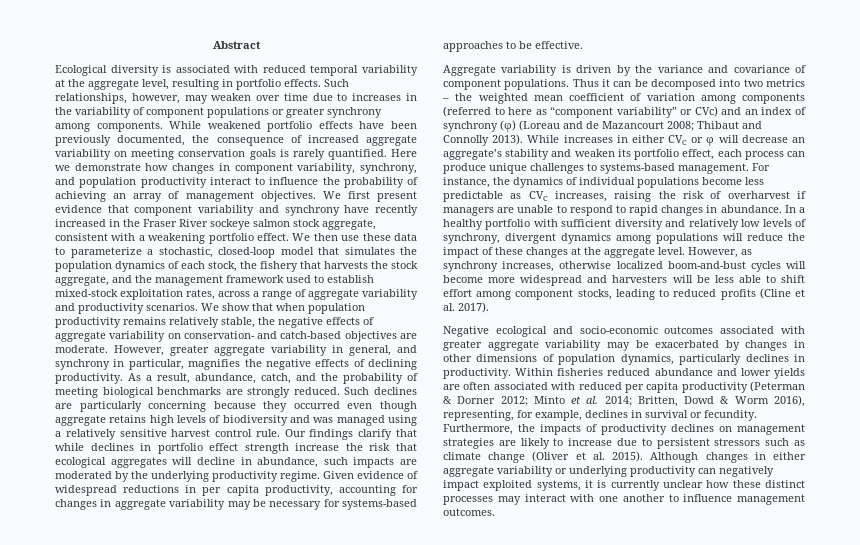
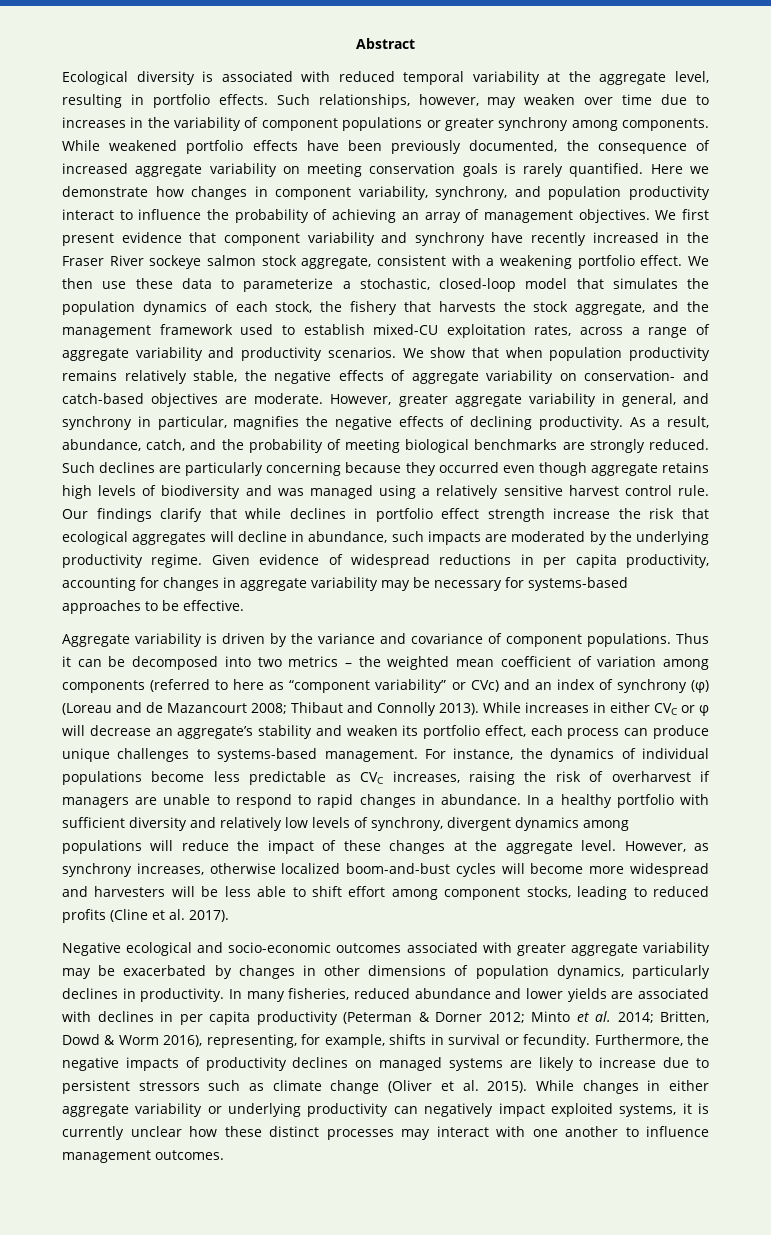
[55,289,118,297] mixed-stock -> [373,324,439,335] mixed-CU
[515,368,604,376] Within fisheries -> [228,988,350,1002] In many fisheries,
[463,382,622,390] often associated with reduced -> [638,988,709,999] [62,1011,173,1022] associated with declines in
[585,410,628,418] declines -> [389,1034,427,1045] shifts
(535, 428) none -> [62,1057,119,1071] negative
[737,424,805,435] [443,438,494,449] management strategies -> [379,1057,503,1071] managed systems
[650,452,699,463] Although -> [535,1080,574,1091] While

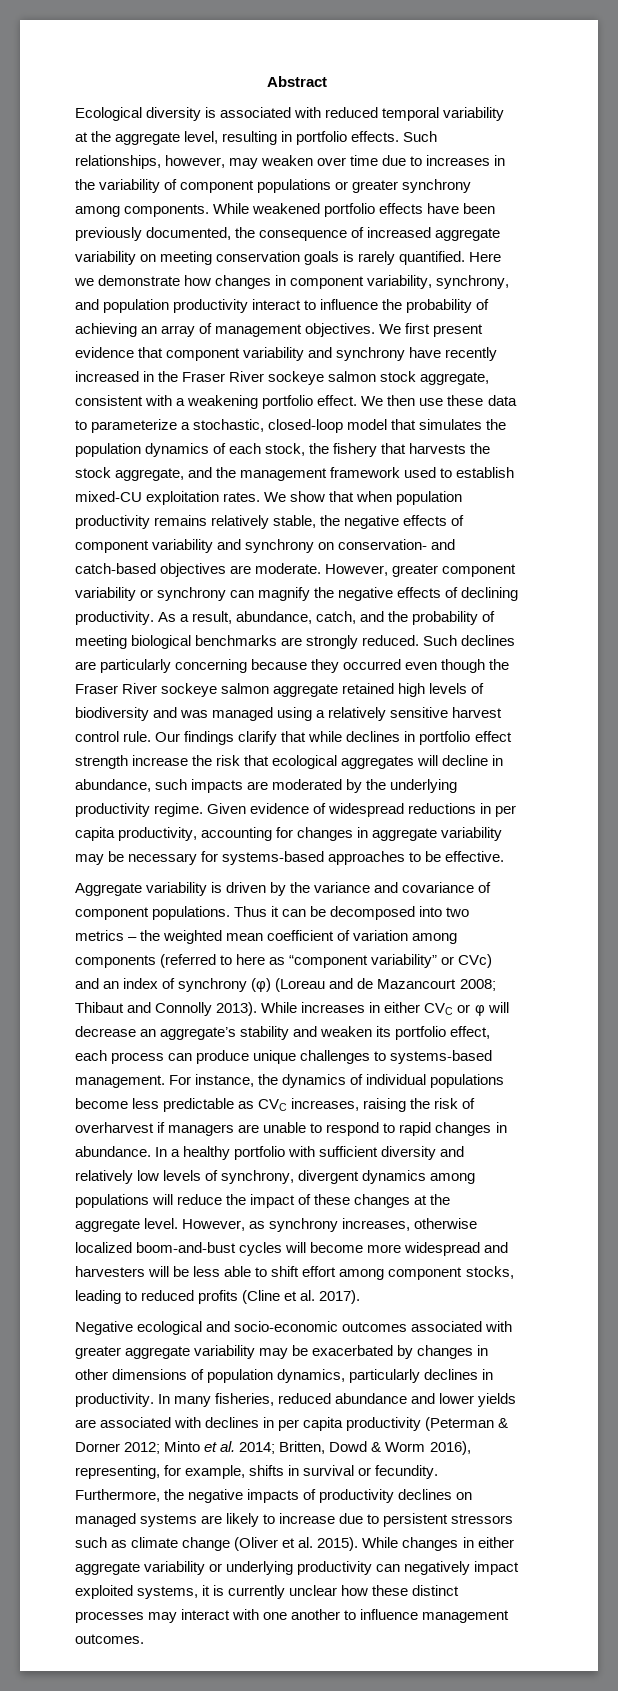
[534,324,710,338] [62,347,396,361] rates, across a range of aggregate variability and productivity scenarios. -> [223,492,261,502] rates.
[411,370,554,384] aggregate variability -> [75,539,315,553] component variability and synchrony
[454,393,710,407] [62,416,300,430] aggregate variability in general, and synchrony in particular, magnifies -> [442,564,517,577] [75,587,311,601] component variability or synchrony can magnify
[590,462,709,476] aggregate retains -> [489,659,510,670] [75,683,395,697] the Fraser River sockeye salmon aggregate retained

